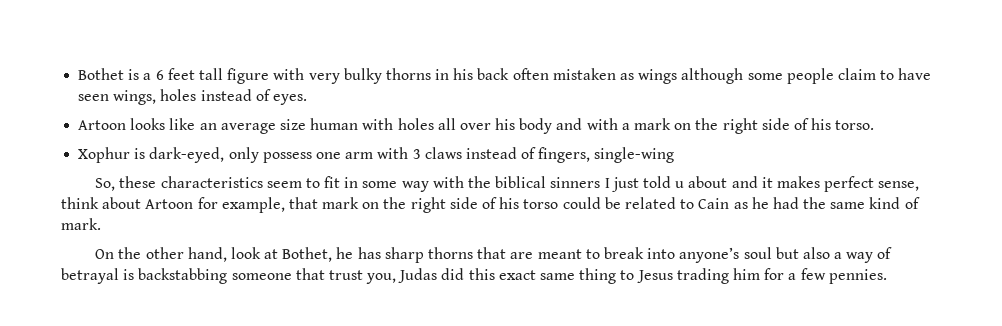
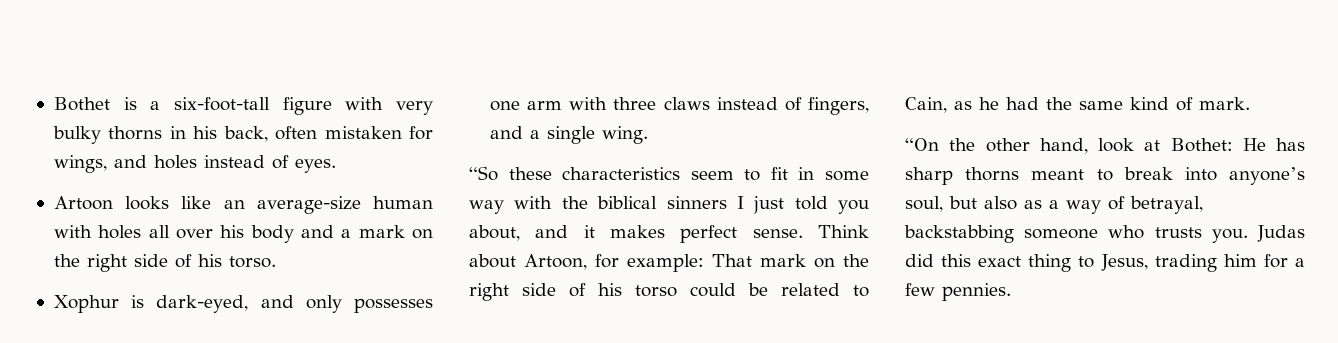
[155,68,223,80] 6 feet tall -> [173,97,270,111] six-foot-tall
[477,68,510,80] back -> [223,126,268,142] back,
[620,68,932,84] [78,90,157,105] as wings although some people claim to have seen wings, -> [409,126,433,140] [53,155,147,173] for wings, and
[220,119,306,134] average size -> [256,196,361,214] average-size
[586,118,618,130] with -> (334, 231) none
[228,147,312,163] only possess -> [260,295,434,313] and only possesses
[412,149,421,159] 3 -> [613,97,657,110] three
[594,147,675,163] [95,178,116,191] single-wing // So, -> [489,126,648,144] [469,166,498,181] and a single wing. // “So
[675,176,728,188] u about -> [838,200,869,214] [469,225,520,241] you about,
[878,181,920,191] [61,197,318,213] sense, think about Artoon for example, that -> [752,225,869,238] [469,254,752,272] sense. Think about Artoon, for example: That
[698,198,730,209] Cain -> [905,97,947,113] Cain,
[95,249,115,259] On -> [905,138,939,151] “On
[282,247,354,262] Bothet, he -> [1170,138,1266,152] Bothet: He
[477,247,534,259] that are -> (1020, 174) none
[743,247,772,259] soul -> [905,196,943,212] soul,
(830, 253) none -> [1024,200,1042,209] as
[61,268,397,284] betrayal is backstabbing someone that trust you, -> [1130,196,1203,214] [904,225,1248,243] betrayal, backstabbing someone who trusts you.
[540,273,576,280] same -> (1022, 261) none
[636,270,673,283] Jesus -> [1100,254,1148,271] Jesus,

